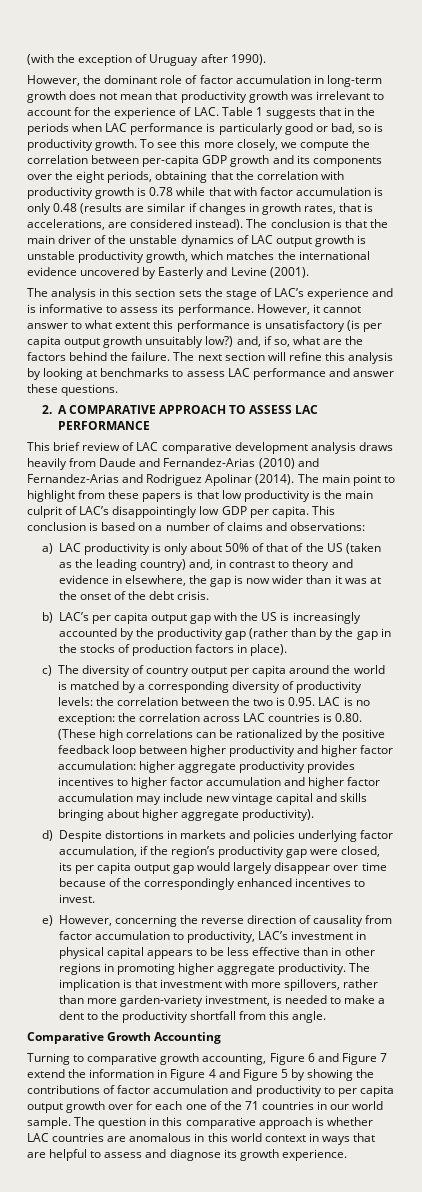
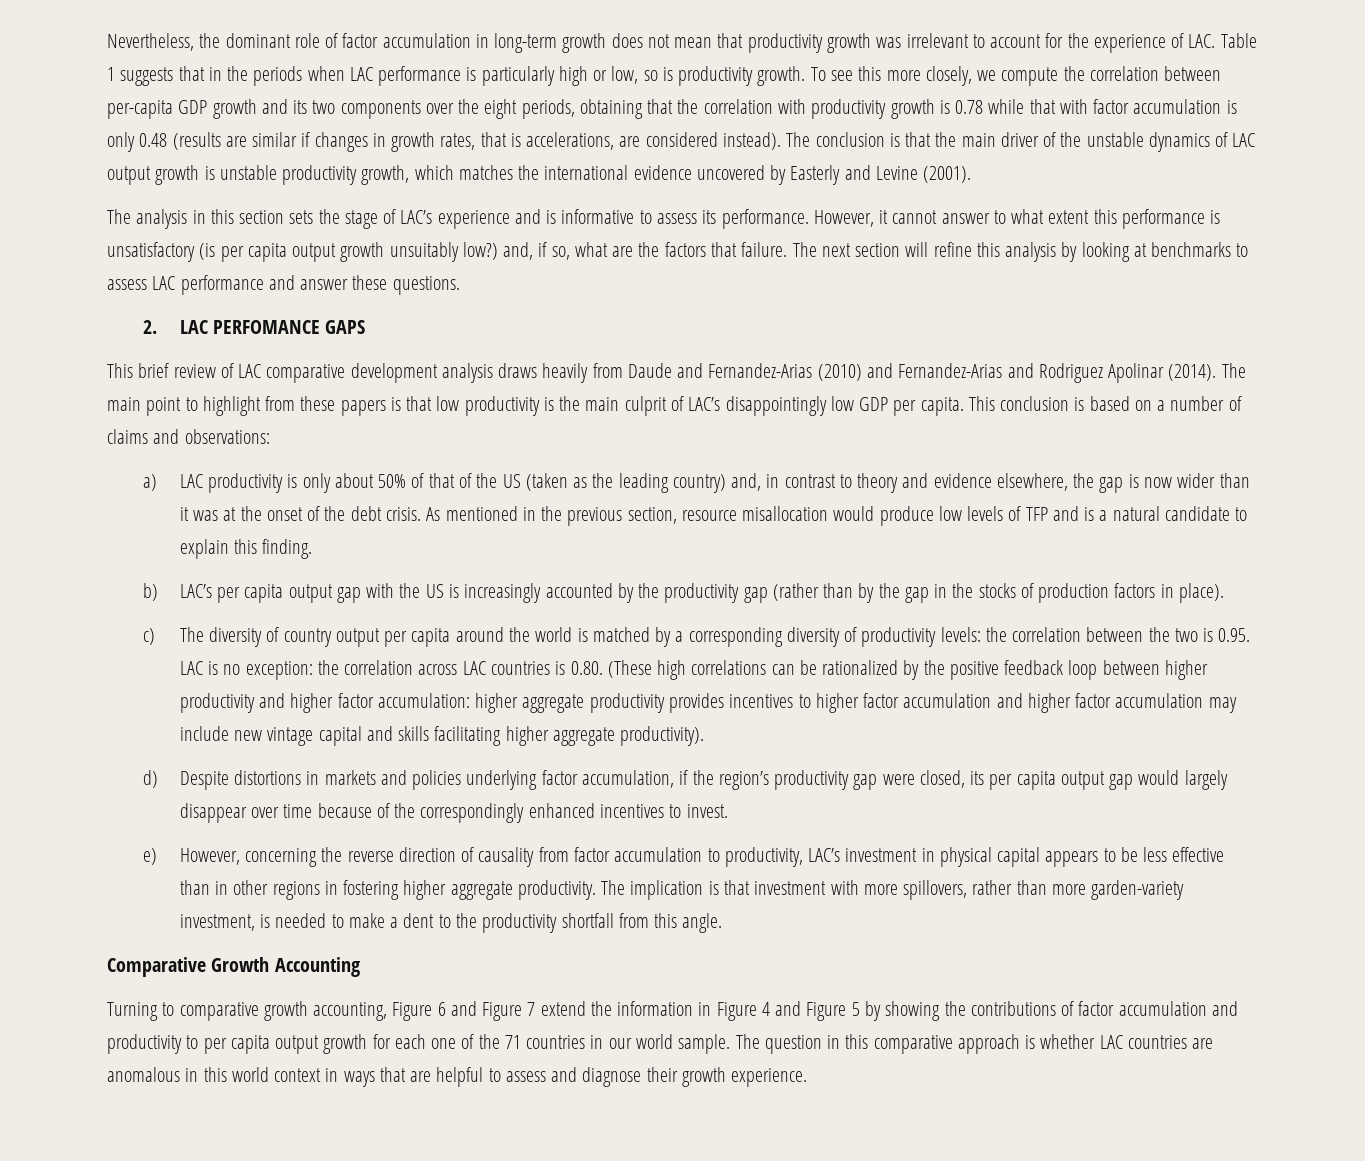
[27,54,266,66] [27,75,80,86] (with the exception of Uruguay after 1990). // However, -> [107,33,194,51] Nevertheless,
[284,123,355,135] good or bad, -> [558,66,639,86] high or low,
(310, 159) none -> [312,100,336,114] two
[69,352,129,361] behind the -> [710,242,737,257] that
[57,405,319,414] [57,421,150,430] A COMPARATIVE APPROACH TO ASSESS LAC PERFORMANCE -> [179,320,366,334] LAC PERFOMANCE GAPS
[111,575,122,584] in -> (992, 480) none
(210, 595) none -> [426,506,1248,526] [179,539,313,559] As mentioned in the previous section, resource misallocation would produce low levels of TFP and is a natural candidate to explain this finding.
[57,809,139,821] bringing about -> [434,726,502,746] facilitating
[116,963,175,975] promoting -> [343,880,400,900] fostering
[108,1104,134,1110] over -> (368, 1044) none
[223,1149,237,1158] its -> [646,1067,678,1082] their

